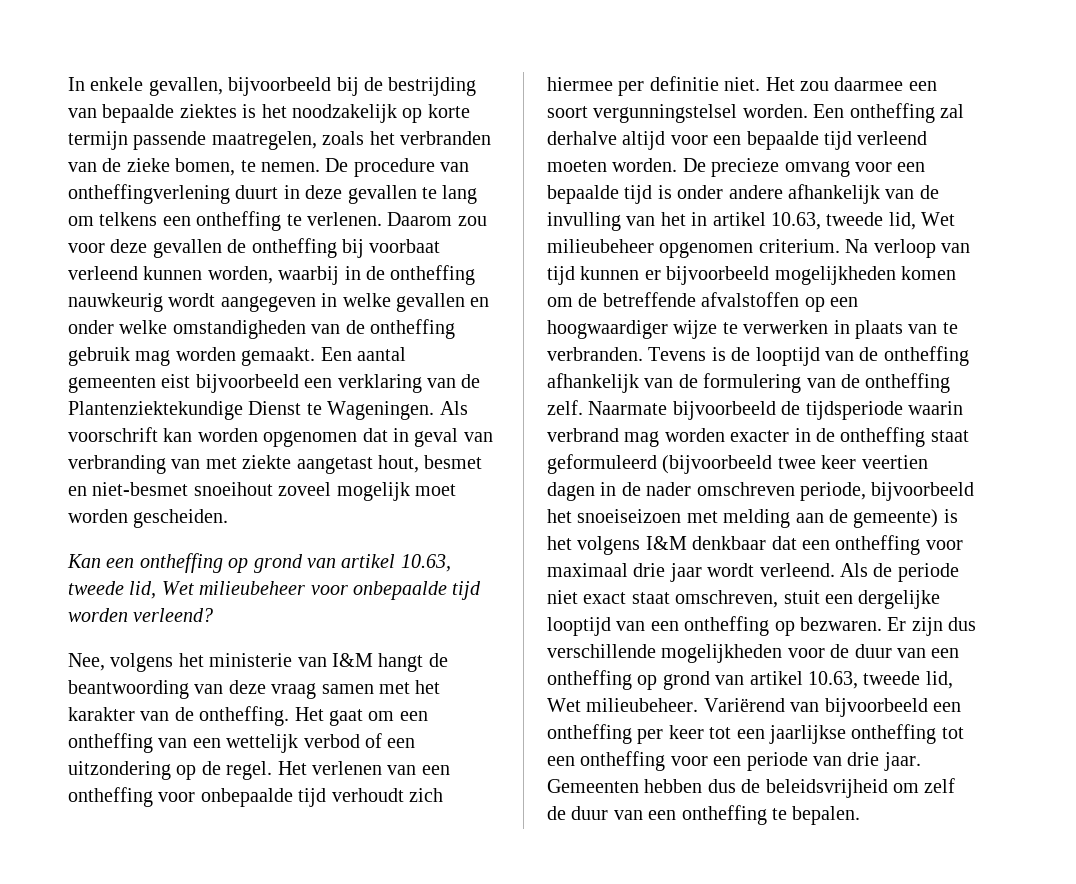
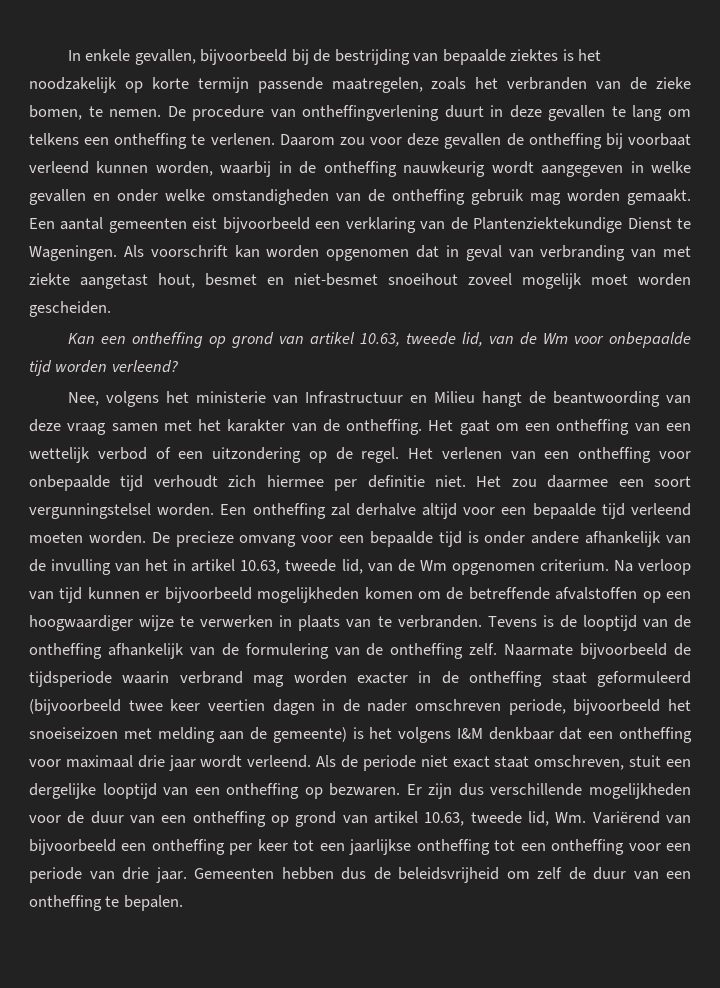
[161,581,306,595] Wet milieubeheer -> [488,332,568,345] van de Wm
[332,653,373,667] I&M -> [304,391,475,404] Infrastructuur en Milieu
[921,212,956,226] [547,239,654,253] Wet milieubeheer -> [367,559,447,572] van de Wm
[547,698,699,712] Wet milieubeheer. -> [555,812,587,823] Wm.

